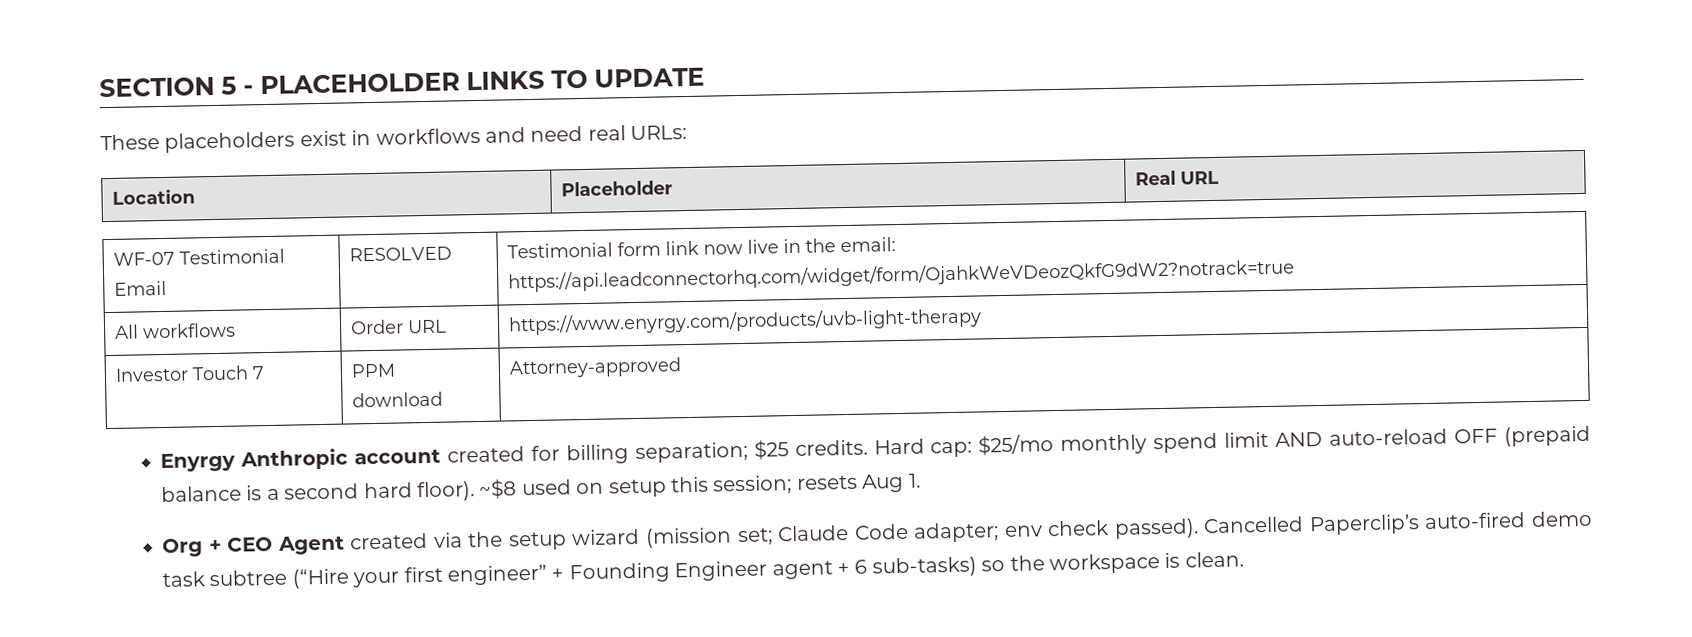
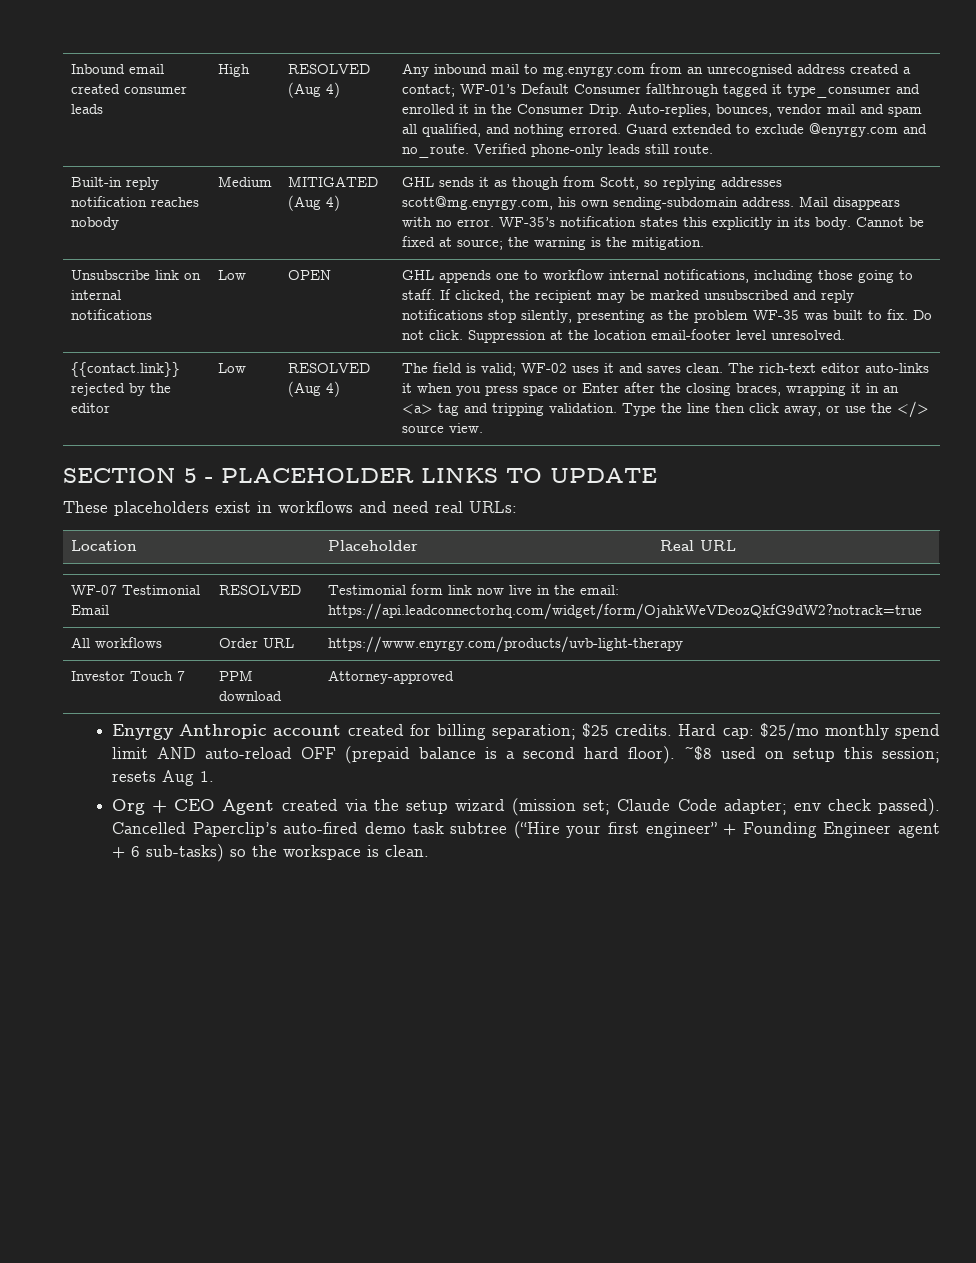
(99, 87) none -> [70,64,164,74] [70,84,187,94] [70,104,103,114] [217,64,250,77] [287,64,370,74] [287,82,340,98] [401,63,911,77] [401,83,920,98] [401,103,922,117] [401,123,927,137] [401,143,713,158] [70,177,159,190] [70,196,199,207] [70,217,119,230] [217,176,272,187] [287,176,378,187] [287,195,340,211] [401,176,782,190] [401,196,900,210] [401,216,924,230] [401,236,704,250] [70,270,201,280] [70,290,121,300] [70,309,152,320] [217,270,246,280] [287,270,331,280] [401,269,913,283] [401,289,854,303] [401,309,932,323] [401,329,845,343] [70,362,180,377] [70,383,171,396] [70,403,110,413] [217,363,246,373] [287,363,370,373] [287,381,340,397] [401,362,929,376] [401,382,899,396] [401,401,929,418] [401,423,483,433] Inbound email created consumer leads | High | RESOLVED (Aug 4) | Any inbound mail to mg.enyrgy.com from an unrecognised address created a contact; WF-01’s Default Consumer fallthrough tagged it type_consumer and enrolled it in the Consumer Drip. Auto-replies, bounces, vendor mail and spam all qualified, and nothing errored. Guard extended to exclude @enyrgy.com and no_route. Verified phone-only leads still route. // Built-in reply notification reaches nobody | Medium | MITIGATED (Aug 4) | GHL sends it as though from Scott, so replying addresses scott@mg.enyrgy.com, his own sending-subdomain address. Mail disappears with no error. WF-35’s notification states this explicitly in its body. Cannot be fixed at source; the warning is the mitigation. // Unsubscribe link on internal notifications | Low | OPEN | GHL appends one to workflow internal notifications, including those going to staff. If clicked, the recipient may be marked unsubscribed and reply notifications stop silently, presenting as the problem WF-35 was built to fix. Do not click. Suppression at the location email-footer level unresolved. // {{contact.link}} rejected by the editor | Low | RESOLVED (Aug 4) | The field is valid; WF-02 uses it and saves clean. The rich-text editor auto-links it when you press space or Enter after the closing braces, wrapping it in an <a> tag and tripping validation. Type the line then click away, or use the </> source view. //

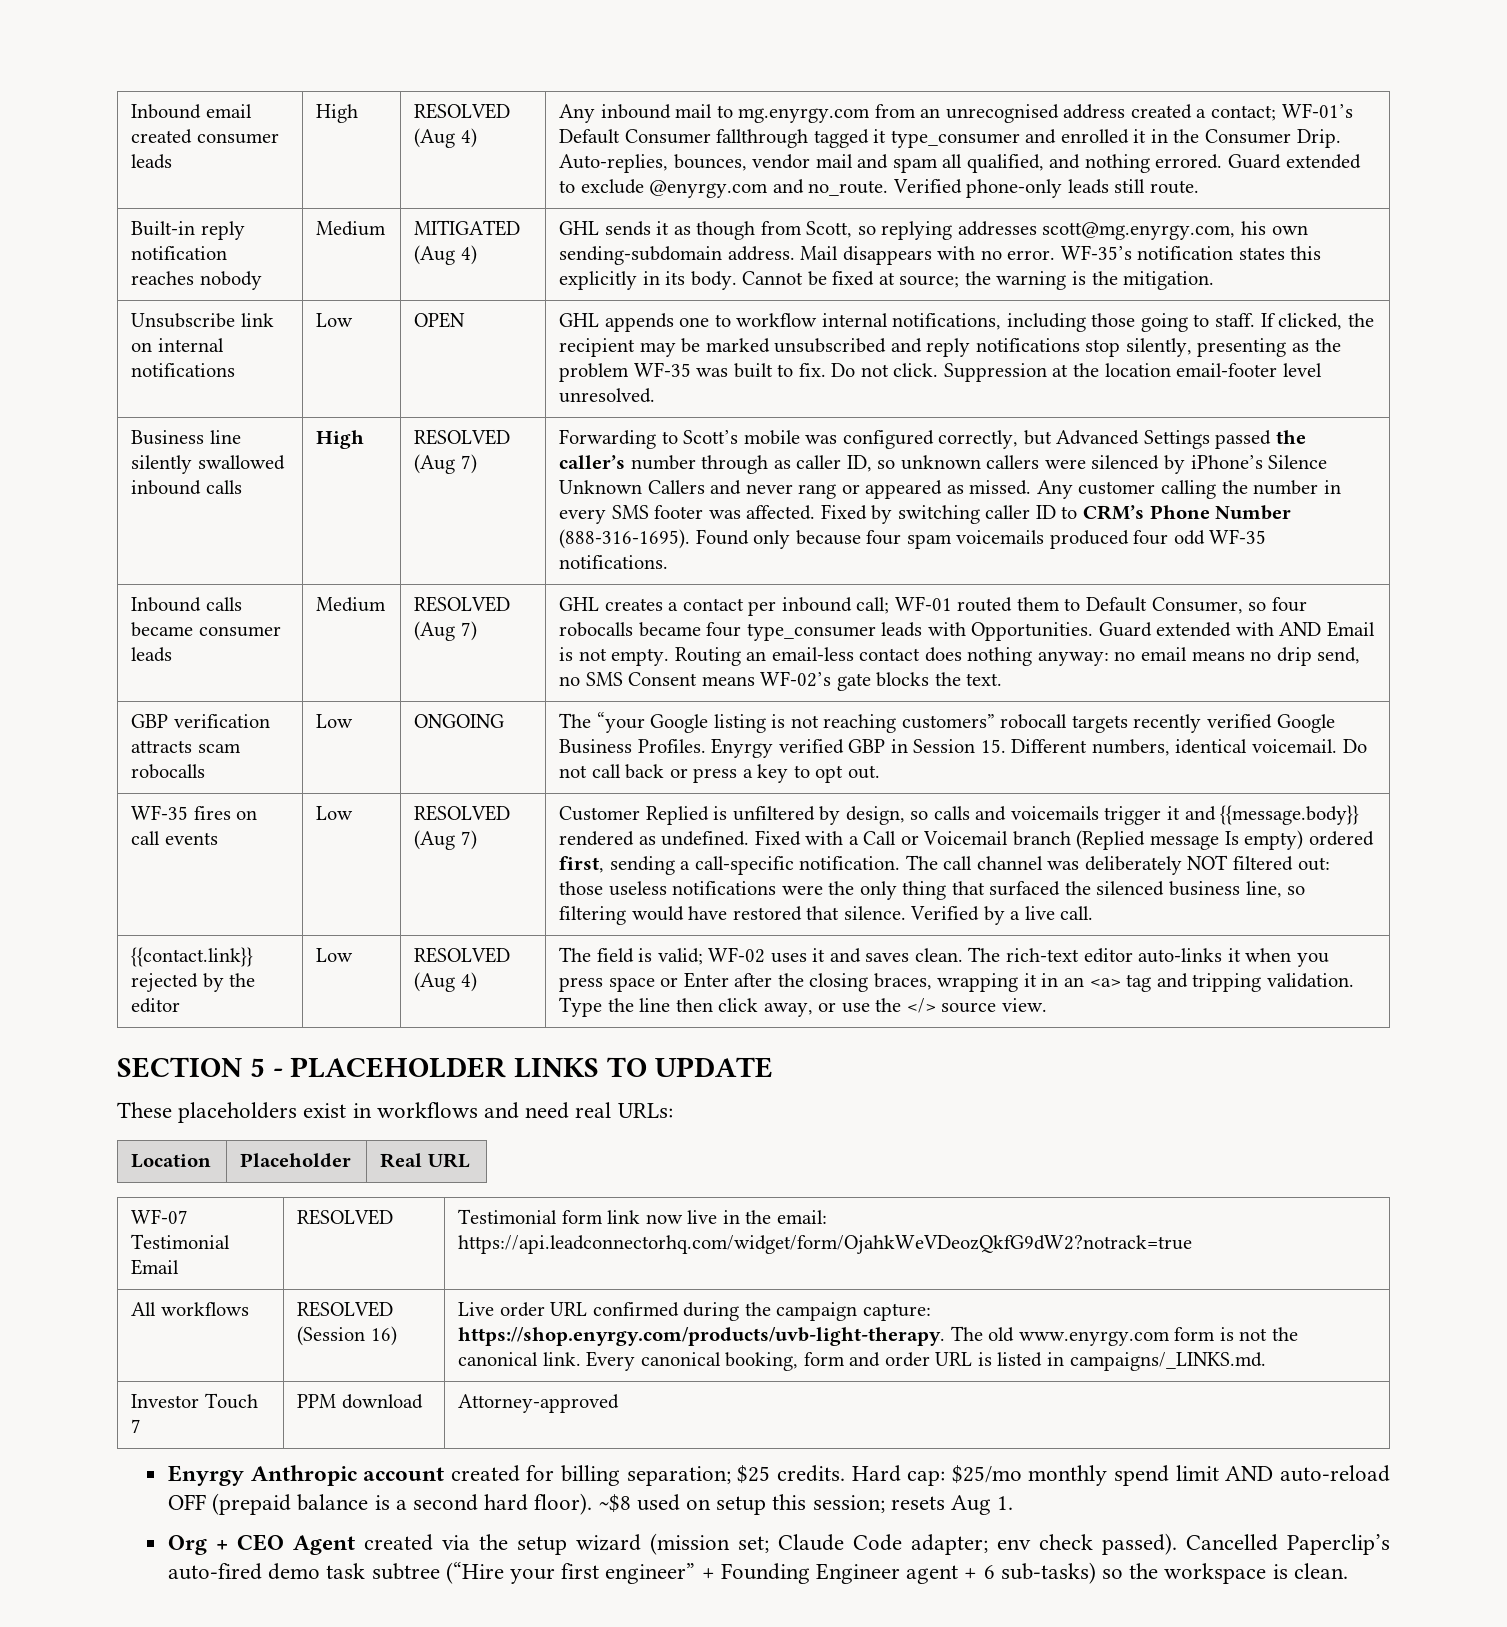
(845, 335) none -> [131,430,241,445] [131,455,285,474] [131,480,242,495] [316,430,365,449] [414,429,511,445] [414,454,477,474] [559,429,1306,449] [559,455,1328,474] [559,480,1341,499] [559,504,1292,524] [559,529,1267,549] [559,555,669,569] [131,597,242,612] [131,622,281,637] [131,647,173,662] [316,597,387,612] [414,596,511,612] [414,621,477,641] [559,596,1307,616] [559,621,1375,641] [559,647,1361,666] [559,671,1003,691] [131,714,270,728] [131,740,241,753] [131,764,206,779] [316,714,354,728] [414,714,505,728] [559,712,1335,733] [559,738,1367,758] [559,764,880,783] [131,805,258,820] [131,831,218,845] [316,806,354,820] [414,805,511,821] [414,830,477,850] [559,805,1360,825] [559,830,1374,850] [559,855,1330,875] [559,881,1306,900] [559,906,1094,925] // Business line silently swallowed inbound calls | High | RESOLVED (Aug 7) | Forwarding to Scott’s mobile was configured correctly, but Advanced Settings passed the caller’s number through as caller ID, so unknown callers were silenced by iPhone’s Silence Unknown Callers and never rang or appeared as missed. Any customer calling the number in every SMS footer was affected. Fixed by switching caller ID to CRM’s Phone Number (888-316-1695). Found only because four spam voicemails produced four odd WF-35 notifications. // Inbound calls became consumer leads | Medium | RESOLVED (Aug 7) | GHL creates a contact per inbound call; WF-01 routed them to Default Consumer, so four robocalls became four type_consumer leads with Opportunities. Guard extended with AND Email is not empty. Routing an email-less contact does nothing anyway: no email means no drip send, no SMS Consent means WF-02’s gate blocks the text. // GBP verification attracts scam robocalls | Low | ONGOING | The “your Google listing is not reaching customers” robocall targets recently verified Google Business Profiles. Enyrgy verified GBP in Session 15. Different numbers, identical voicemail. Do not call back or press a key to opt out. // WF-35 fires on call events | Low | RESOLVED (Aug 7) | Customer Replied is unfiltered by design, so calls and voicemails trigger it and {{message.body}} rendered as undefined. Fixed with a Call or Voicemail branch (Replied message Is empty) ordered first, sending a call-specific notification. The call channel was deliberately NOT filtered out: those useless notifications were the only thing that surfaced the silenced business line, so filtering would have restored that silence. Verified by a live call.
[218,638,294,648] [327,636,683,653] Order URL | https://www.enyrgy.com/products/uvb-light-therapy -> [297,1301,394,1317] [297,1326,397,1346] [458,1302,931,1321] [458,1326,1298,1346] [458,1351,1266,1371] RESOLVED (Session 16) | Live order URL confirmed during the campaign capture: https://shop.enyrgy.com/products/uvb-light-therapy. The old www.enyrgy.com form is not the canonical link. Every canonical booking, form and order URL is listed in campaigns/_LINKS.md.

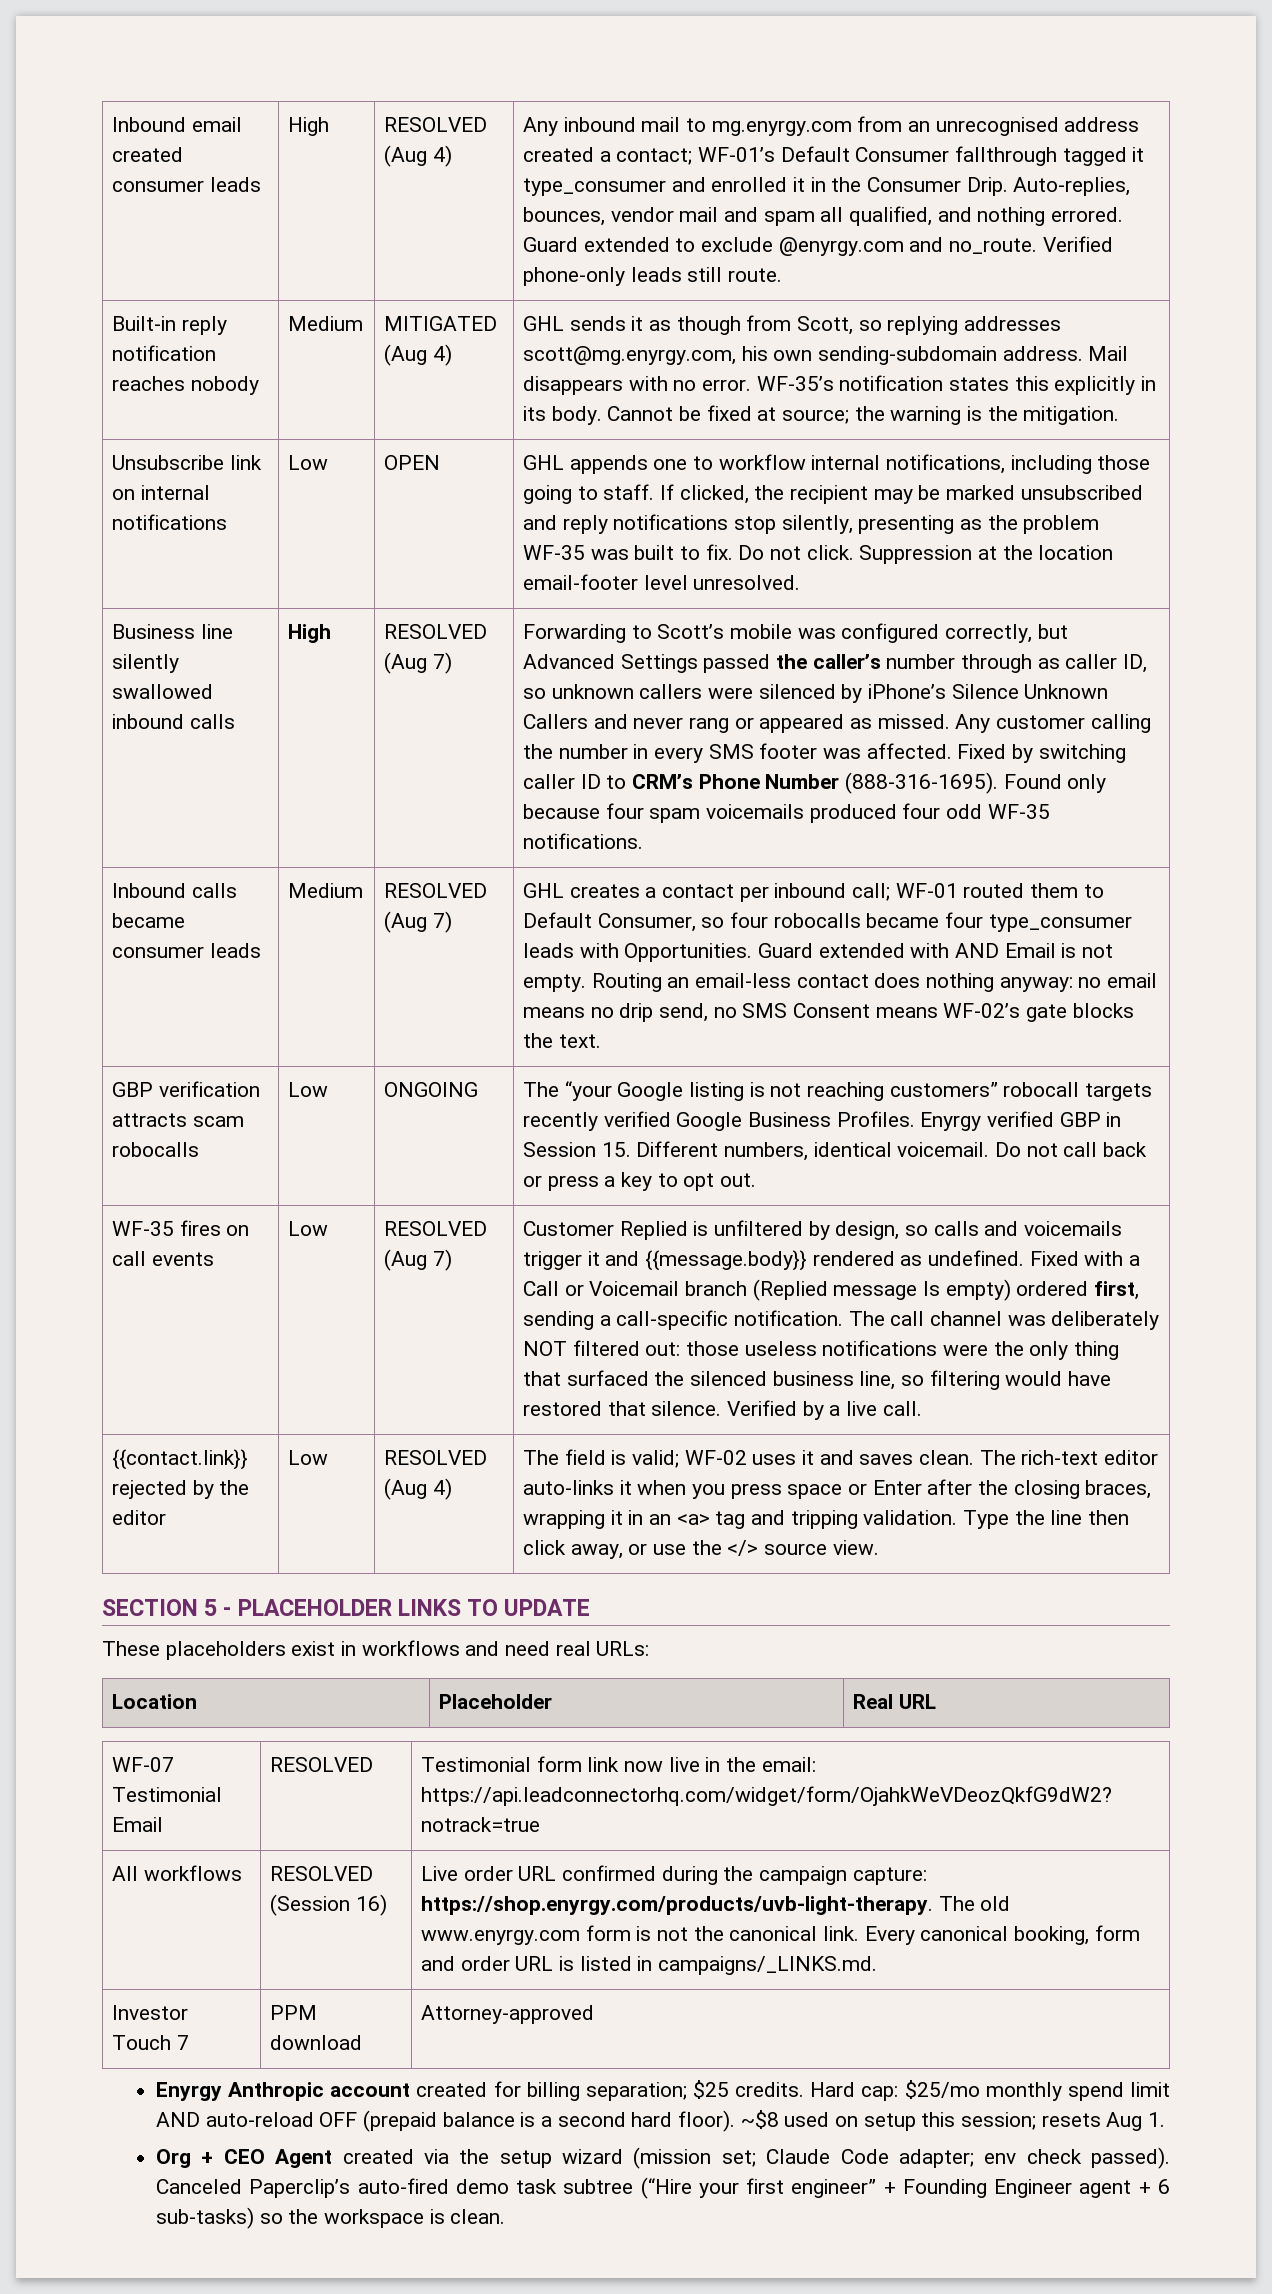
[1185,1534,1278,1551] Cancelled -> [156,2179,243,2194] Canceled

